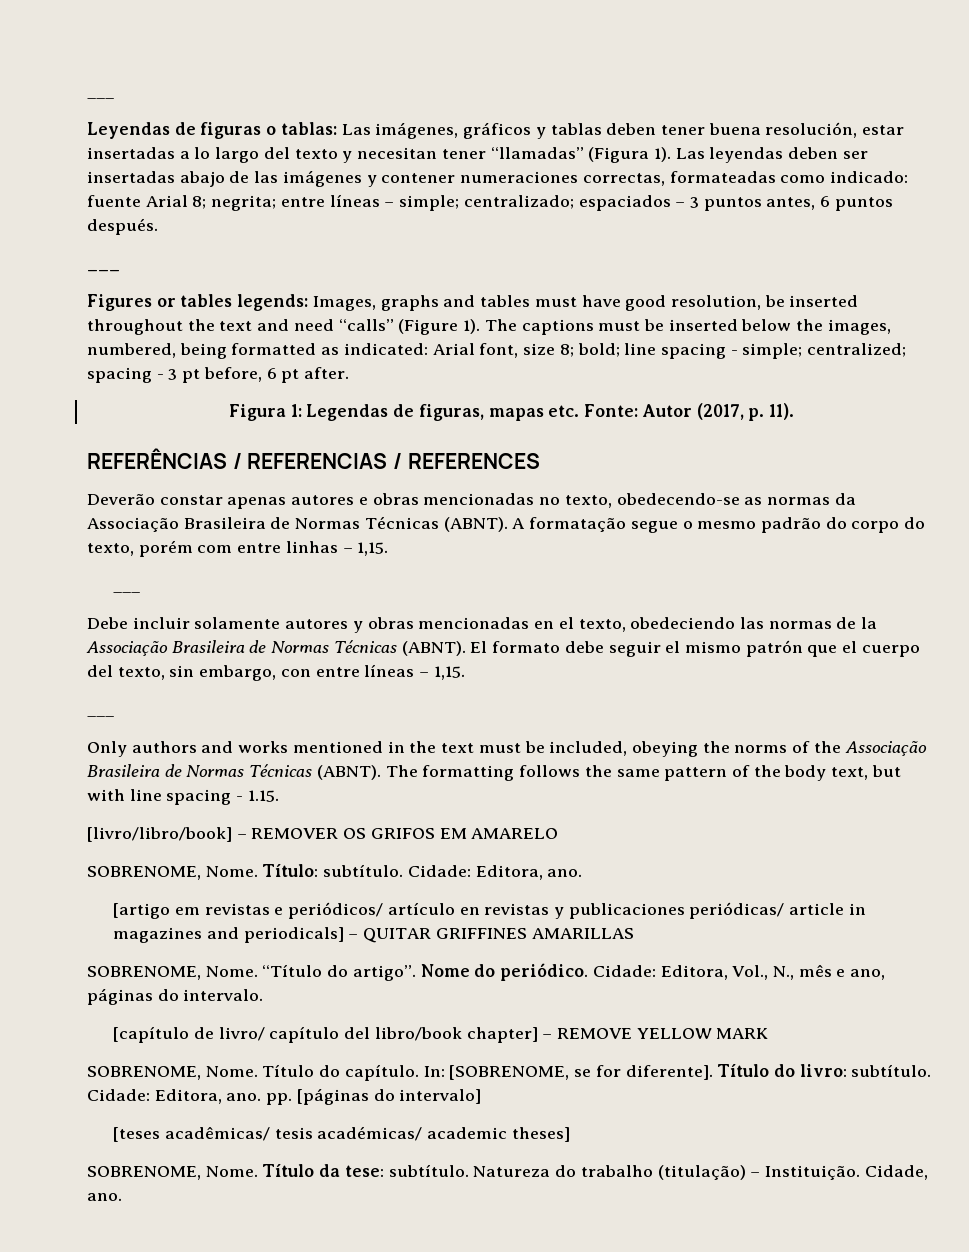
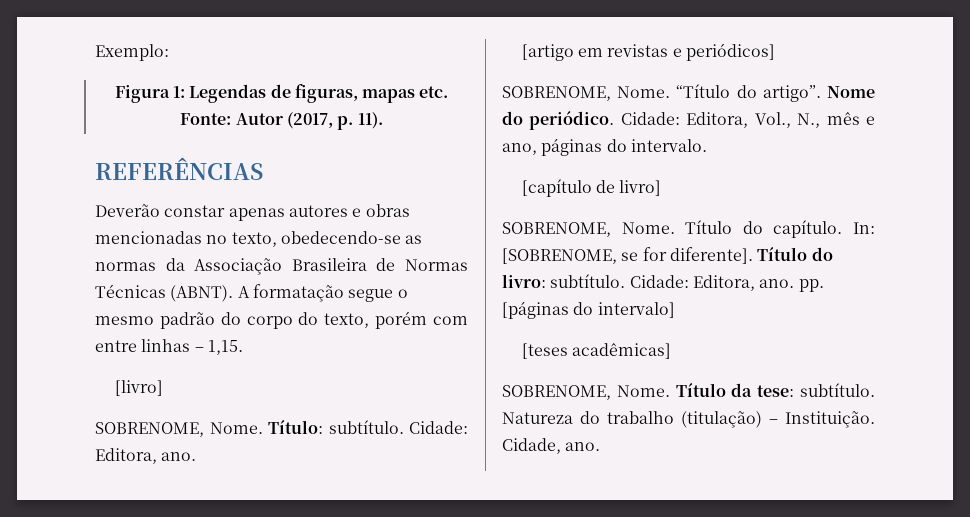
[87,97,114,99] [87,122,905,139] [87,147,868,163] [87,170,908,187] [87,194,893,211] [87,218,158,235] [87,269,120,272] [87,294,859,311] [87,319,891,335] [87,343,907,359] [87,367,350,383] ___ // Leyendas de figuras o tablas: Las imágenes, gráficos y tablas deben tener buena resolución, estar insertadas a lo largo del texto y necesitan tener “llamadas” (Figura 1). Las leyendas deben ser insertadas abajo de las imágenes y contener numeraciones correctas, formateadas como indicado: fuente Arial 8; negrita; entre líneas – simple; centralizado; espaciados – 3 puntos antes, 6 puntos después. // ___ // Figures or tables legends: Images, graphs and tables must have good resolution, be inserted throughout the text and need “calls” (Figure 1). The captions must be inserted below the images, numbered, being formatted as indicated: Arial font, size 8; bold; line spacing - simple; centralized; spacing - 3 pt before, 6 pt after. -> [95,44,169,61] Exemplo:
[232,453,540,469] / REFERENCIAS / REFERENCES -> (263, 168) none
[113,591,141,593] [87,617,878,633] [86,640,920,657] [87,664,465,681] [87,715,114,717] [87,741,927,757] [87,764,901,781] [87,789,279,805] [87,827,559,842] ___ // Debe incluir solamente autores y obras mencionadas en el texto, obedeciendo las normas de la Associação Brasileira de Normas Técnicas (ABNT). El formato debe seguir el mismo patrón que el cuerpo del texto, sin embargo, con entre líneas – 1,15. // ___ // Only authors and works mentioned in the text must be included, obeying the norms of the Associação Brasileira de Normas Técnicas (ABNT). The formatting follows the same pattern of the body text, but with line spacing - 1.15. // [livro/libro/book] – REMOVER OS GRIFOS EM AMARELO -> [114,380,163,396] [livro]
[288,902,866,919] [113,927,634,943] periódicos/ artículo en revistas y publicaciones periódicas/ article in magazines and periodicals] – QUITAR GRIFFINES AMARILLAS -> [685,43,775,61] periódicos]
[218,1026,769,1043] livro/ capítulo del libro/book chapter] – REMOVE YELLOW MARK -> [619,180,662,196] livro]
[164,1126,570,1142] acadêmicas/ tesis académicas/ academic theses] -> [572,343,672,359] acadêmicas]

